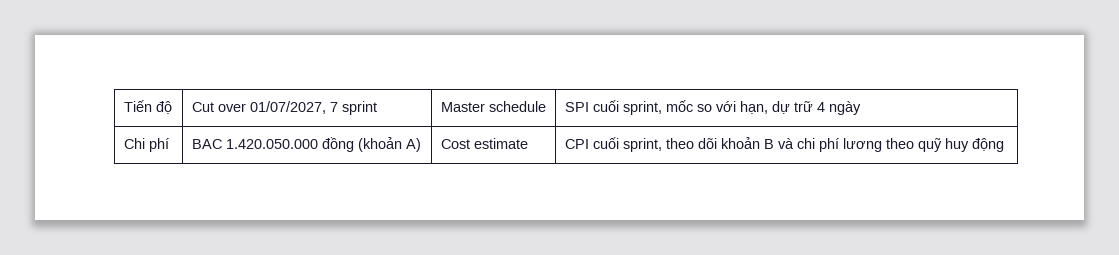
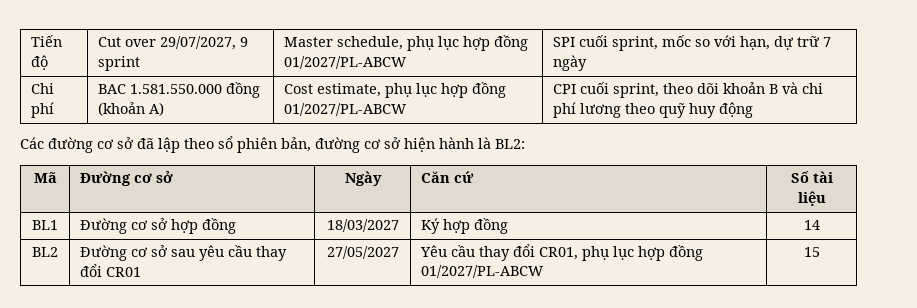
[249,101,338,114] 01/07/2027, 7 -> [160,36,249,50] 29/07/2027, 9
[488,101,546,112] schedule -> [337,35,529,51] [284,56,408,69] schedule, phụ lục hợp đồng 01/2027/PL-ABCW
[816,102,825,112] 4 -> [823,37,832,47] 7
[225,139,318,149] 1.420.050.000 -> [130,84,223,94] 1.581.550.000
[473,138,528,149] estimate -> [317,82,507,98] [284,103,408,116] estimate, phụ lục hợp đồng 01/2027/PL-ABCW
(1004, 145) none -> [20,136,525,153] [33,172,57,183] [80,171,174,186] [344,171,382,186] [421,171,475,183] [790,171,833,183] [797,191,826,206] [32,220,58,230] [80,218,237,234] [326,219,399,232] [421,218,509,234] [803,220,820,230] [32,247,58,257] [80,245,288,261] [80,264,142,277] [326,246,399,259] [420,244,704,261] [421,265,545,278] [803,247,820,257] // Các đường cơ sở đã lập theo sổ phiên bản, đường cơ sở hiện hành là BL2: // Mã | Đường cơ sở | Ngày | Căn cứ | Số tài liệu // BL1 | Đường cơ sở hợp đồng | 18/03/2027 | Ký hợp đồng | 14 // BL2 | Đường cơ sở sau yêu cầu thay đổi CR01 | 27/05/2027 | Yêu cầu thay đổi CR01, phụ lục hợp đồng 01/2027/PL-ABCW | 15

